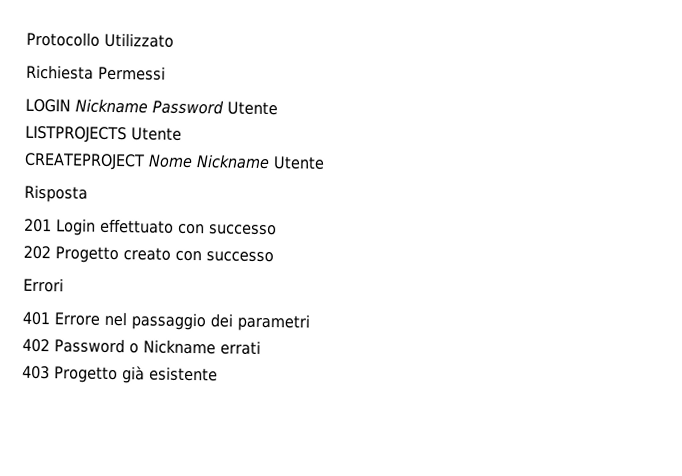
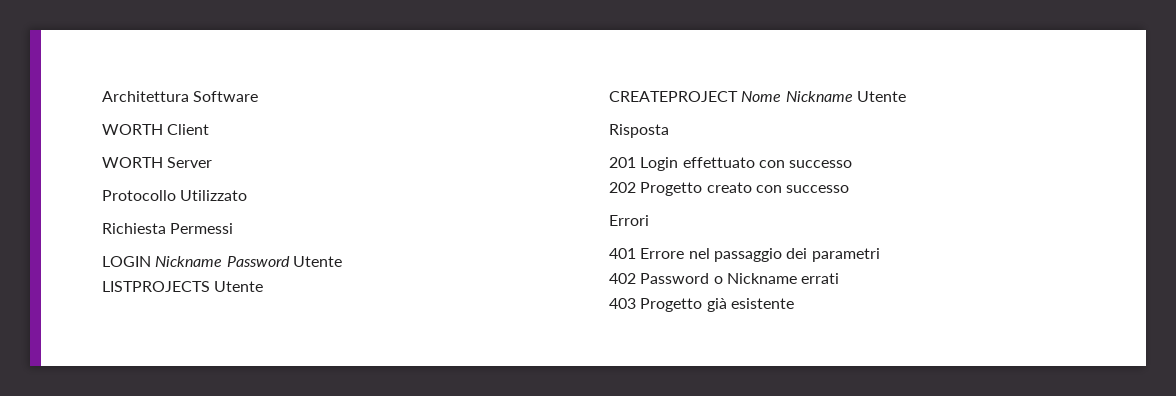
(26, 39) none -> [102,91,259,102] [102,124,210,135] [102,157,213,168] Architettura Software // WORTH Client // WORTH Server //

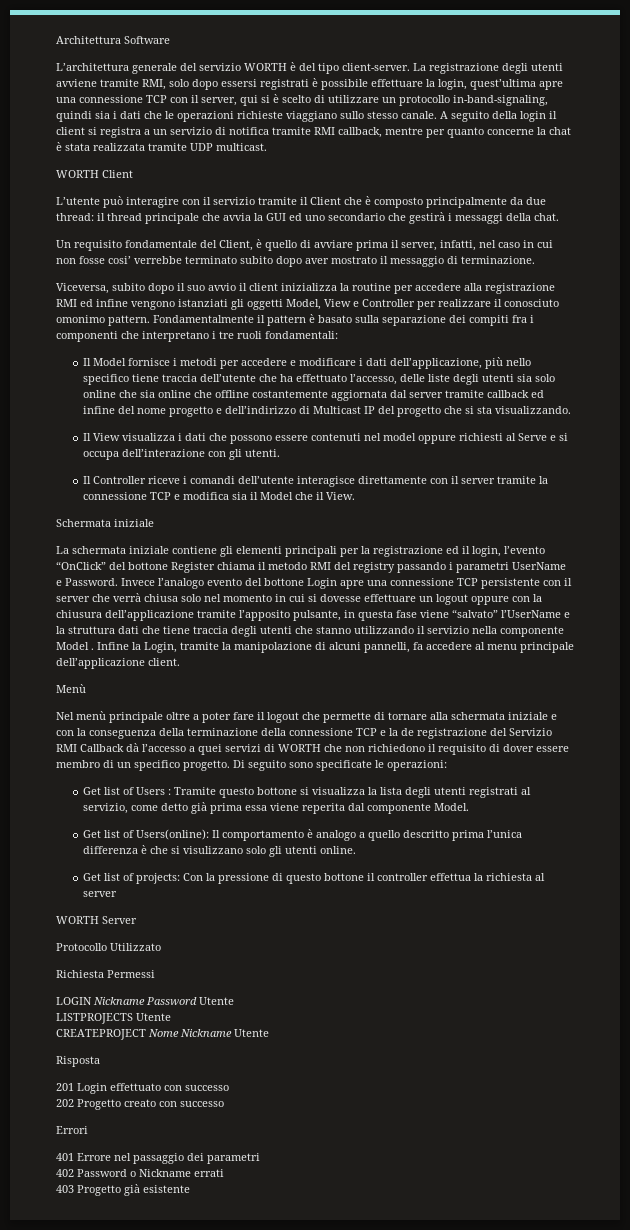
[102,124,210,135] WORTH Client -> [56,62,563,74] [56,78,563,90] [56,94,548,106] [56,111,557,122] [56,127,571,138] [56,142,267,151] [56,170,133,178] [56,196,546,208] [56,212,559,224] [56,239,553,251] [56,256,535,267] [56,283,555,294] [56,299,559,310] [56,314,534,326] [56,331,338,342] [83,357,532,369] [83,374,556,385] [83,390,545,401] [83,406,572,417] [83,433,569,444] [83,449,281,460] [83,476,549,487] [83,492,356,500] [56,519,154,527] [56,546,545,557] [56,561,566,573] [56,578,572,589] [56,593,542,605] [56,609,570,621] [56,626,564,637] [56,642,574,653] [56,658,180,669] [56,684,86,693] [56,711,557,723] [56,728,552,739] [56,743,569,755] [56,760,447,771] [83,787,532,798] [83,802,470,814] [83,829,523,841] [83,845,357,857] [83,873,546,884] [83,891,118,897] L’architettura generale del servizio WORTH è del tipo client-server. La registrazione degli utenti avviene tramite RMI, solo dopo essersi registrati è possibile effettuare la login, quest’ultima apre una connessione TCP con il server, qui si è scelto di utilizzare un protocollo in-band-signaling, quindi sia i dati che le operazioni richieste viaggiano sullo stesso canale. A seguito della login il client si registra a un servizio di notifica tramite RMI callback, mentre per quanto concerne la chat è stata realizzata tramite UDP multicast. // WORTH Client // L’utente può interagire con il servizio tramite il Client che è composto principalmente da due thread: il thread principale che avvia la GUI ed uno secondario che gestirà i messaggi della chat. // Un requisito fondamentale del Client, è quello di avviare prima il server, infatti, nel caso in cui non fosse cosi’ verrebbe terminato subito dopo aver mostrato il messaggio di terminazione. // Viceversa, subito dopo il suo avvio il client inizializza la routine per accedere alla registrazione RMI ed infine vengono istanziati gli oggetti Model, View e Controller per realizzare il conosciuto omonimo pattern. Fondamentalmente il pattern è basato sulla separazione dei compiti fra i componenti che interpretano i tre ruoli fondamentali: // Il Model fornisce i metodi per accedere e modificare i dati dell’applicazione, più nello specifico tiene traccia dell’utente che ha effettuato l’accesso, delle liste degli utenti sia solo online che sia online che offline costantemente aggiornata dal server tramite callback ed infine del nome progetto e dell’indirizzo di Multicast IP del progetto che si sta visualizzando. // Il View visualizza i dati che possono essere contenuti nel model oppure richiesti al Serve e si occupa dell’interazione con gli utenti. // Il Controller riceve i comandi dell’utente interagisce direttamente con il server tramite la connessione TCP e modifica sia il Model che il View. // Schermata iniziale // La schermata iniziale contiene gli elementi principali per la registrazione ed il login, l’evento “OnClick” del bottone Register chiama il metodo RMI del registry passando i parametri UserName e Password. Invece l’analogo evento del bottone Login apre una connessione TCP persistente con il server che verrà chiusa solo nel momento in cui si dovesse effettuare un logout oppure con la chiusura dell’applicazione tramite l’apposito pulsante, in questa fase viene “salvato” l’UserName e la struttura dati che tiene traccia degli utenti che stanno utilizzando il servizio nella componente Model . Infine la Login, tramite la manipolazione di alcuni pannelli, fa accedere al menu principale dell’applicazione client. // Menù // Nel menù principale oltre a poter fare il logout che permette di tornare alla schermata iniziale e con la conseguenza della terminazione della connessione TCP e la de registrazione del Servizio RMI Callback dà l’accesso a quei servizi di WORTH che non richiedono il requisito di dover essere membro di un specifico progetto. Di seguito sono specificate le operazioni: // Get list of Users : Tramite questo bottone si visualizza la lista degli utenti registrati al servizio, come detto già prima essa viene reperita dal componente Model. // Get list of Users(online): Il comportamento è analogo a quello descritto prima l’unica differenza è che si visulizzano solo gli utenti online. // Get list of projects: Con la pressione di questo bottone il controller effettua la richiesta al server

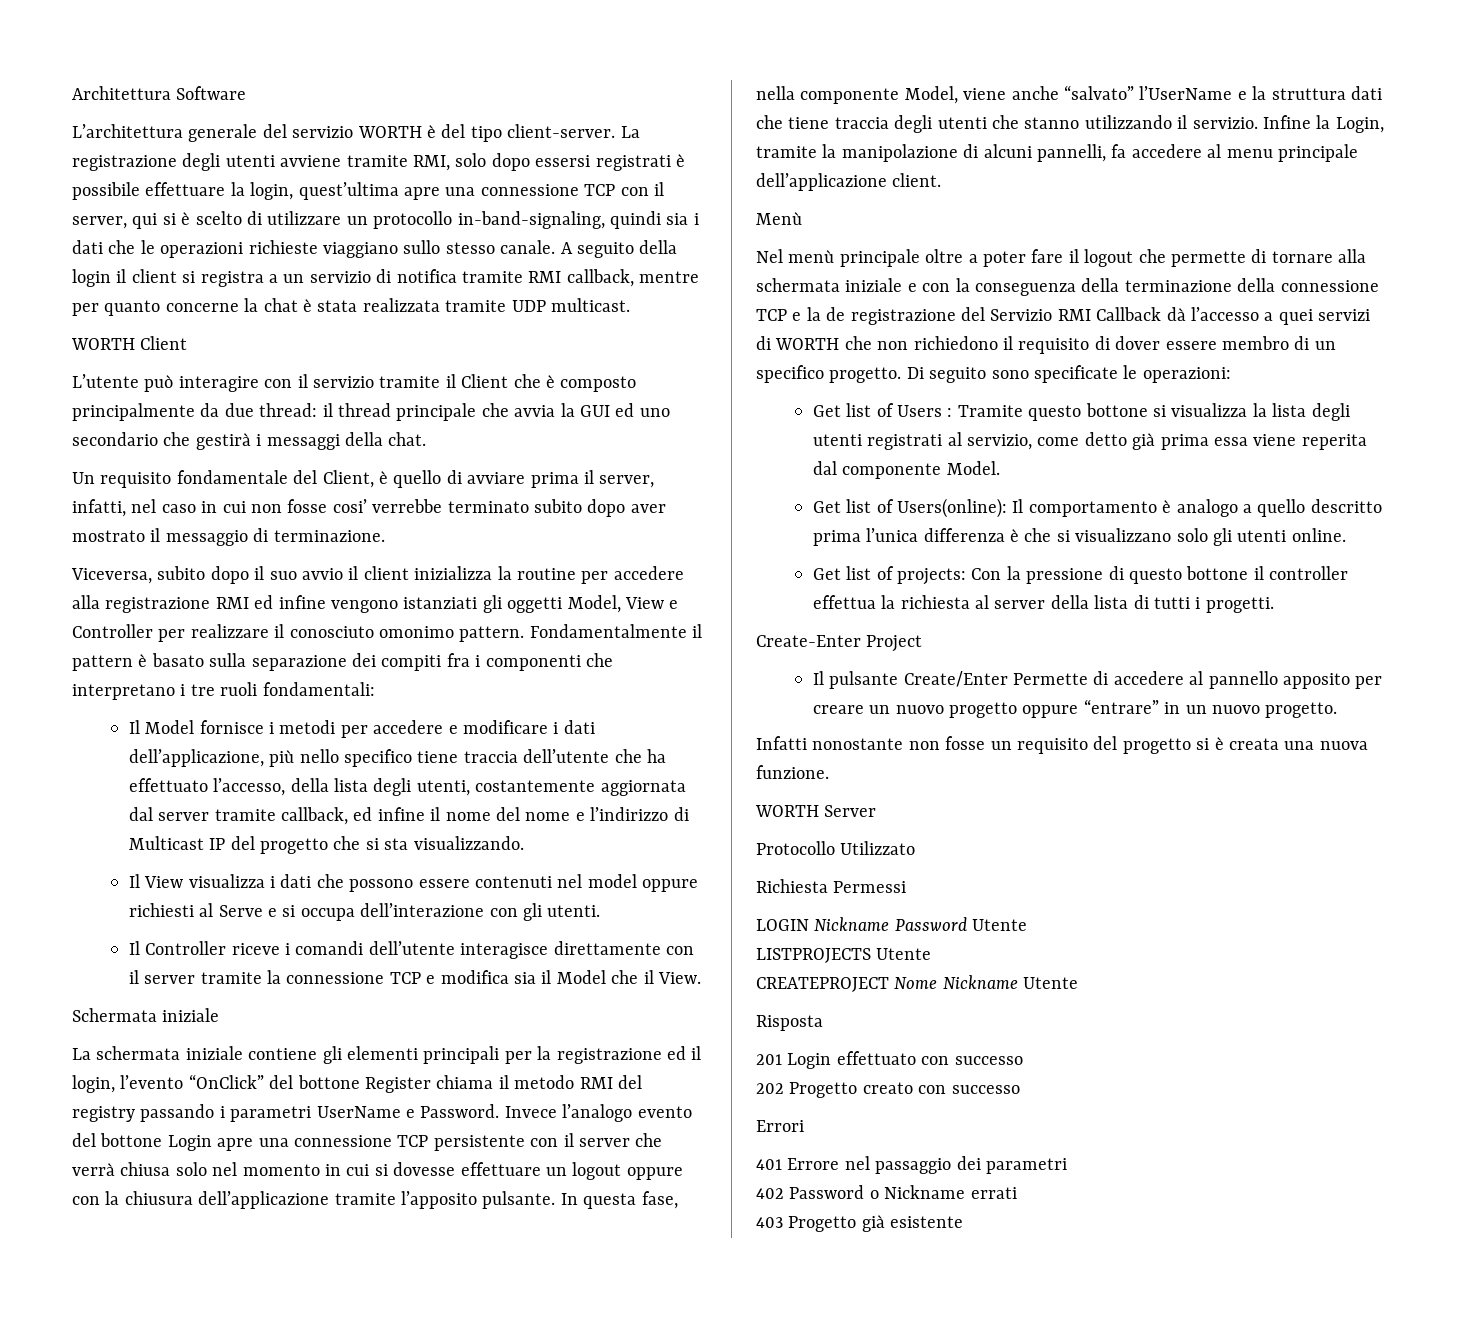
[400,374,556,385] [83,390,250,398] delle liste degli utenti sia solo online che sia online che offline -> [290,778,470,796] della lista degli utenti,
[487,390,545,398] [83,406,297,417] callback ed infine del nome progetto e dell’indirizzo -> [281,807,669,825] callback, ed infine il nome del nome e l’indirizzo
[293,610,449,621] pulsante, in questa fase viene -> [482,1191,678,1209] [756,86,1059,104] pulsante. In questa fase, nella componente Model, viene anche
[427,626,564,637] [56,642,94,650] servizio nella componente Model . -> [1192,117,1258,129] servizio.
[183,846,244,854] visulizzano -> [1075,528,1172,542] visualizzano
(118, 894) none -> [1050,595,1274,613] [756,635,923,652] [812,671,1383,689] [812,699,1338,718] [756,736,1368,754] [756,765,829,779] della lista di tutti i progetti. // Create-Enter Project // Il pulsante Create/Enter Permette di accedere al pannello apposito per creare un nuovo progetto oppure “entrare” in un nuovo progetto. // Infatti nonostante non fosse un requisito del progetto si è creata una nuova funzione.

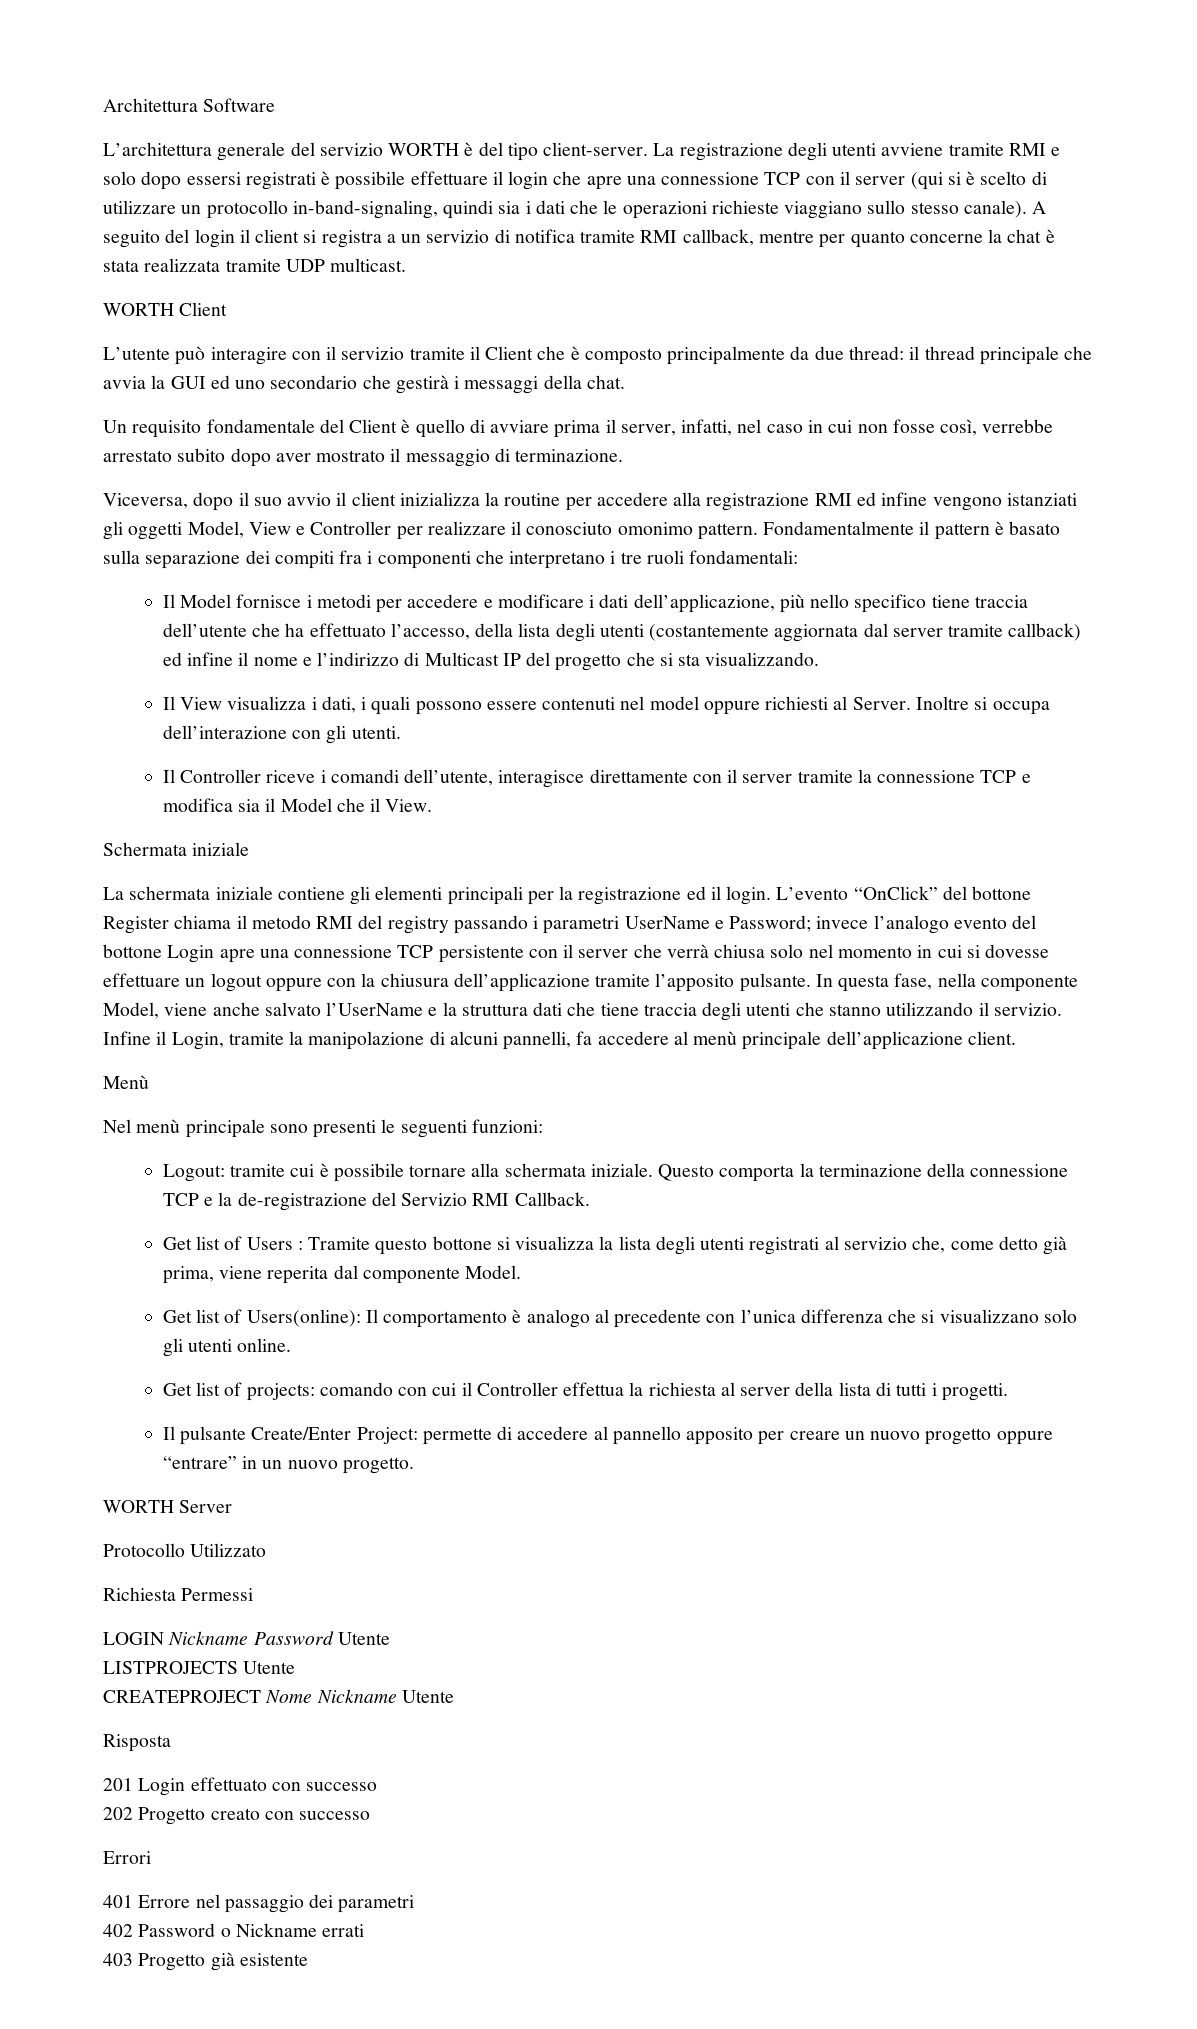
[413,155,450,171] RMI, -> [1008,143,1061,156] RMI e
[230,182,399,200] la login, quest’ultima -> [492,171,582,190] il login che
[72,213,158,229] server, qui -> [855,172,943,190] server (qui
[500,240,556,254] canale. -> [963,200,1027,218] canale).
[639,240,678,254] della -> [165,229,190,243] del
[322,470,374,488] Client, -> [349,419,398,433] Client
[332,499,529,513] cosi’ verrebbe terminato -> [940,419,1054,436] [103,450,172,462] così, verrebbe arrestato
[157,566,206,580] subito -> (188, 501) none
[416,780,596,796] utenti, costantemente -> [599,624,770,641] utenti (costantemente
[281,807,349,825] callback, -> [1008,623,1082,641] callback)
[496,807,571,821] del nome -> (298, 661) none
[280,874,344,888] dati che -> [321,696,411,715] dati, i quali
[218,905,278,917] Serve e -> [852,696,969,710] Server. Inoltre
[368,941,455,955] dell’utente -> [404,769,494,786] dell’utente,
[72,1075,184,1093] login, l’evento -> [726,886,849,905] login. L’evento
[420,1104,557,1118] Password. Invece -> [729,915,869,932] Password; invece
[1064,85,1134,100] “salvato” -> [264,1002,321,1016] salvato
[1316,115,1331,129] la -> [156,1031,167,1045] il
[1226,149,1273,158] menu -> [693,1031,738,1045] menù
[925,249,1367,267] [756,278,1120,296] oltre a poter fare il logout che permette di tornare alla schermata iniziale e con la conseguenza della -> [269,1119,543,1138] [162,1163,814,1182] sono presenti le seguenti funzioni: // Logout: tramite cui è possibile tornare alla schermata iniziale. Questo comporta la
[826,307,956,325] de registrazione -> [237,1192,367,1211] de-registrazione
[1096,307,1371,325] [756,336,1336,354] [756,365,1231,383] Callback dà l’accesso a quei servizi di WORTH che non richiedono il requisito di dover essere membro di un specifico progetto. Di seguito sono specificate le operazioni: -> [514,1192,590,1206] Callback.
[967,434,1033,450] servizio, -> [843,1236,946,1253] servizio che,
[1160,434,1249,450] prima essa -> [162,1266,214,1284] prima,
[1243,499,1382,517] [812,530,861,546] a quello descritto prima -> [594,1309,736,1328] al precedente con
[1010,529,1020,542] è -> (883, 1316) none
[971,566,1349,584] Con la pressione di questo bottone il controller -> [319,1382,558,1396] comando con cui il Controller
[756,635,923,652] // Create-Enter Project -> (1008, 1392) none
[1013,673,1089,685] Permette -> [356,1427,492,1445] Project: permette
[756,736,1368,754] [756,765,829,779] // Infatti nonostante non fosse un requisito del progetto si è creata una nuova funzione. -> (414, 1465) none

